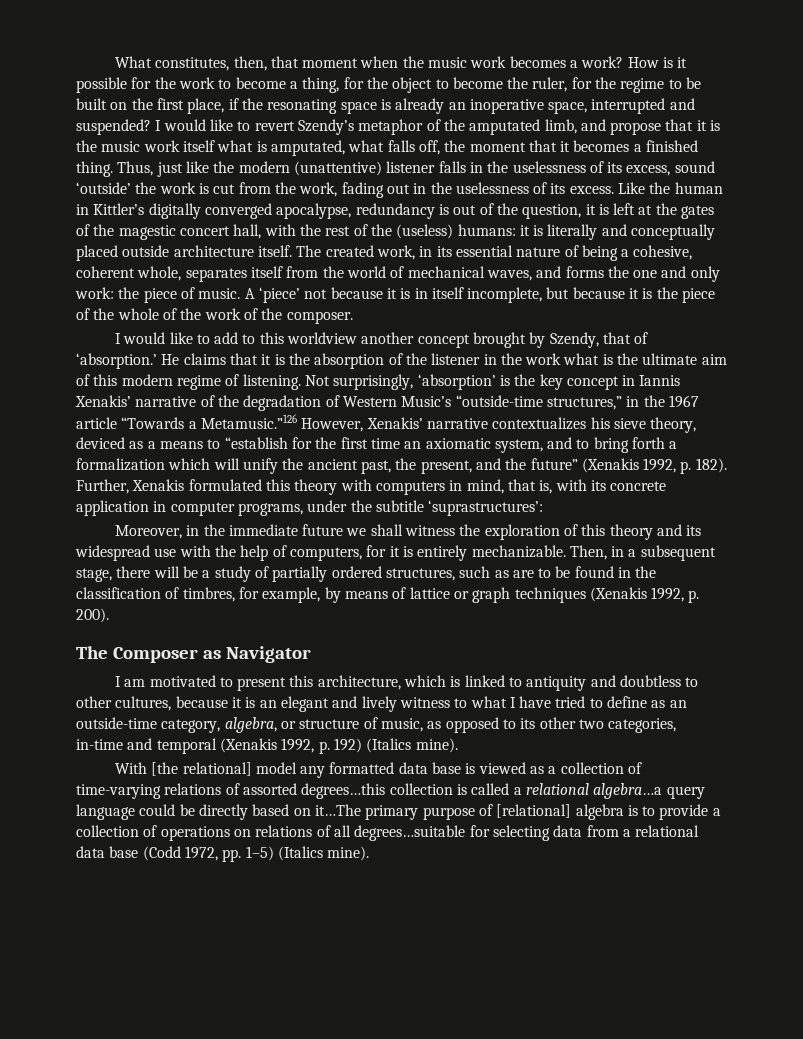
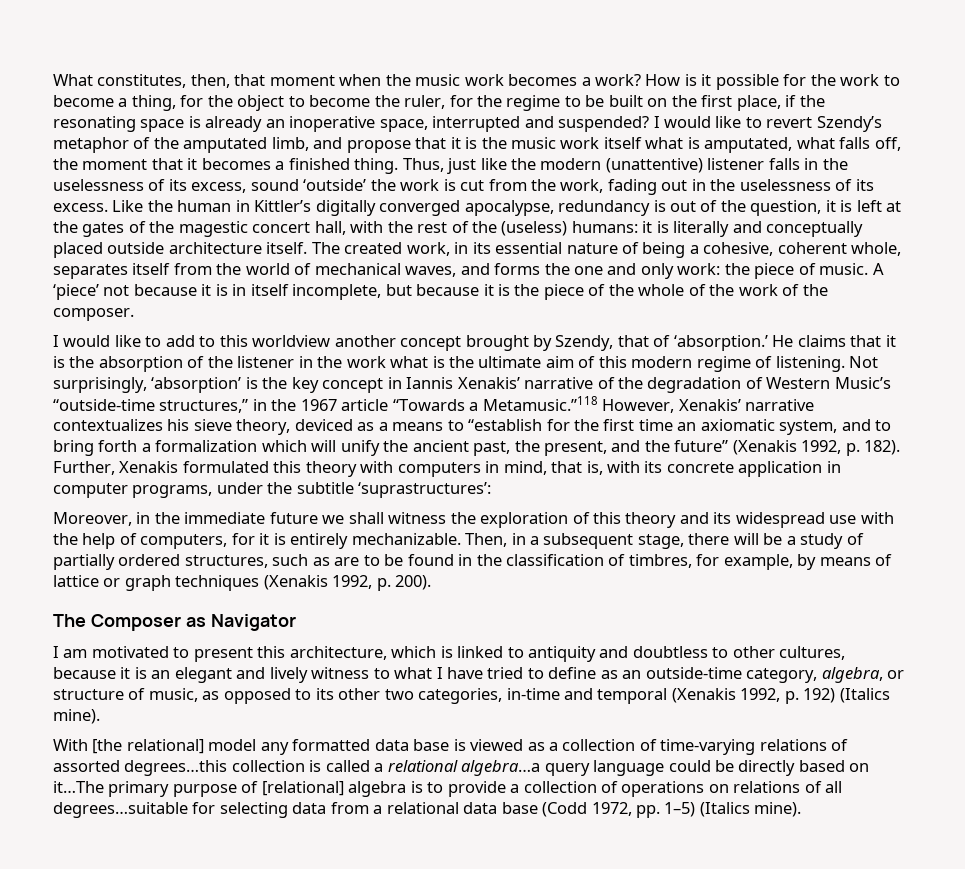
[200,414,297,429] Metamusic.”126 -> [482,396,598,411] Metamusic.”118

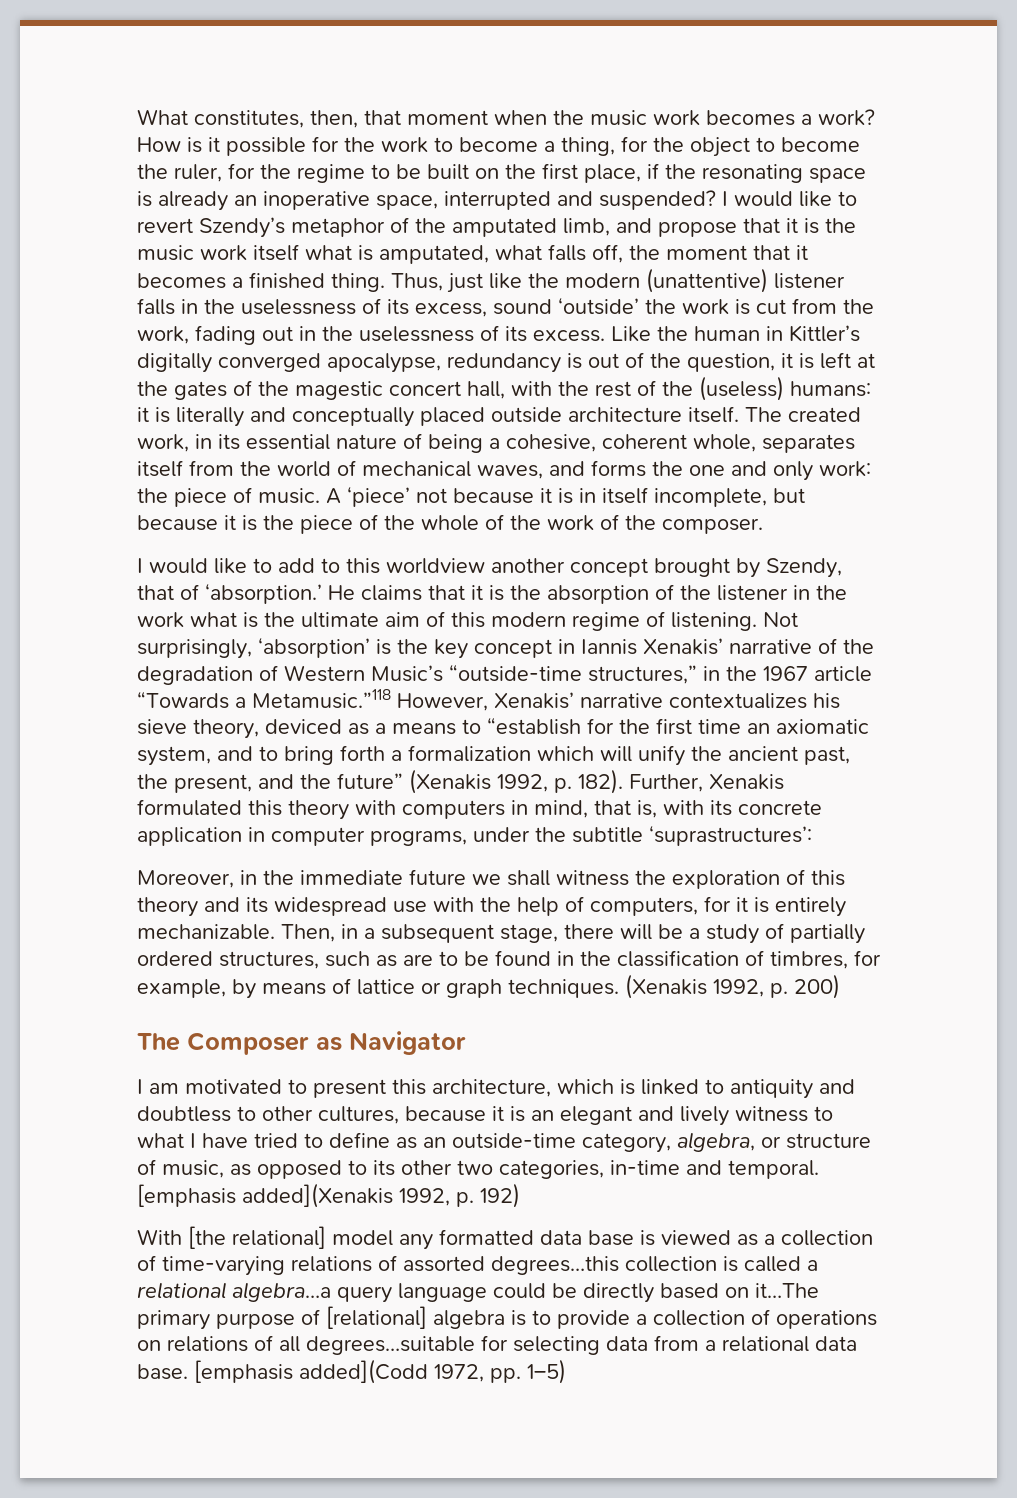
[175,575,432,591] techniques (Xenakis 1992, p. 200). -> [508,974,840,999] techniques. (Xenakis 1992, p. 200)
[597,688,736,704] temporal (Xenakis -> [728,1160,819,1179] [137,1183,393,1208] temporal. [emphasis added](Xenakis
[839,688,890,703] [53,709,100,724] (Italics mine). -> (520, 1195) none
[501,802,588,817] base (Codd -> [137,1359,428,1384] base. [emphasis added](Codd
[699,802,802,817] (Italics mine). -> (566, 1371) none

